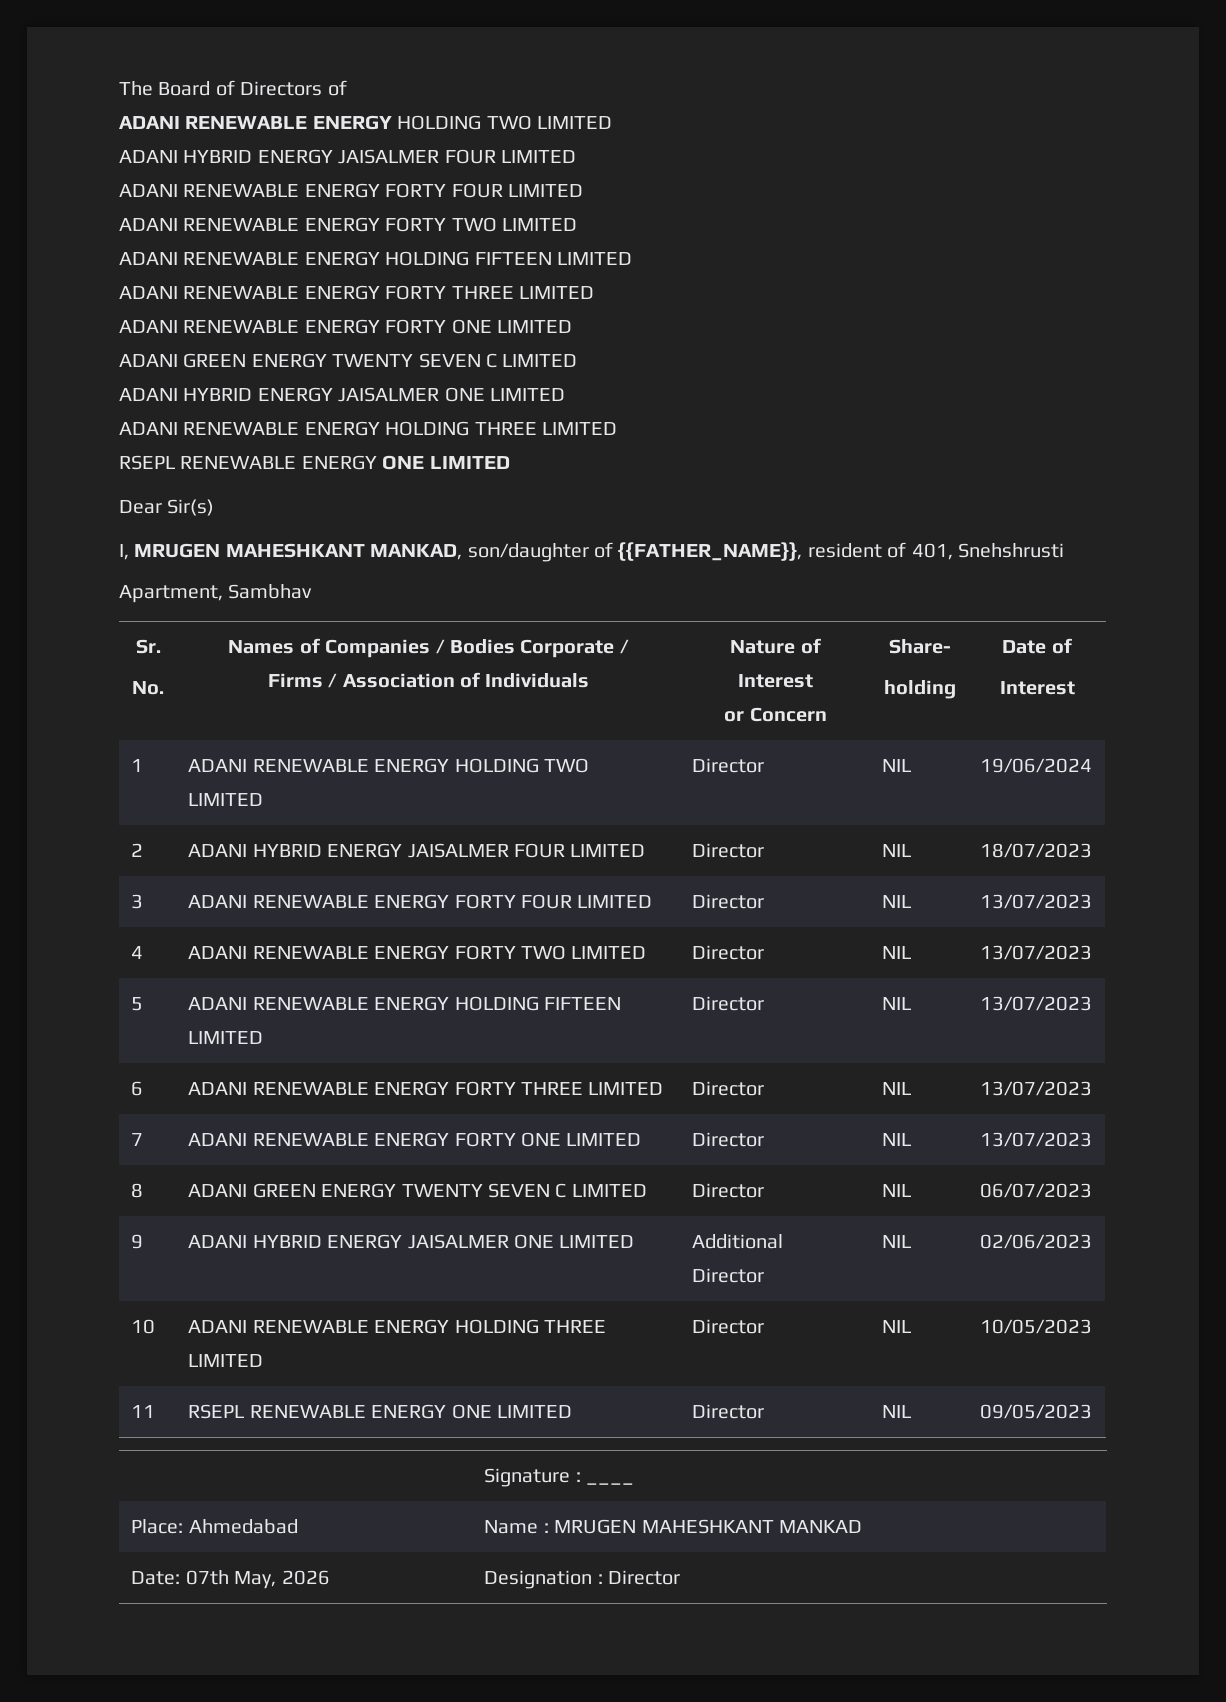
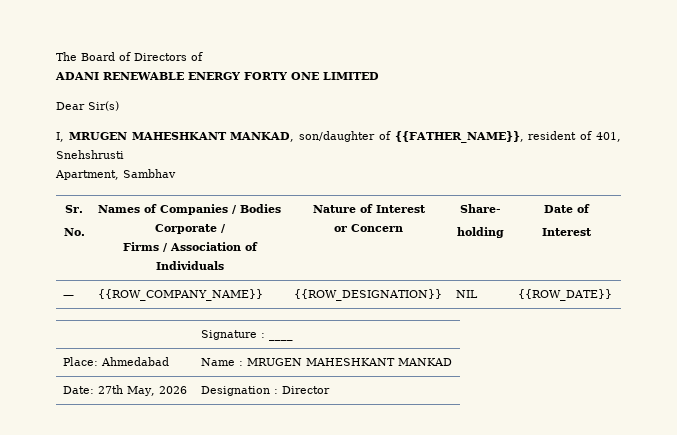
[397,115,612,130] [119,149,576,164] [119,183,583,198] [119,217,577,232] [119,251,632,266] [119,285,594,300] [119,319,572,334] [119,353,578,368] [119,387,565,402] [119,421,617,436] [119,455,377,470] HOLDING TWO LIMITED // ADANI HYBRID ENERGY JAISALMER FOUR LIMITED // ADANI RENEWABLE ENERGY FORTY FOUR LIMITED // ADANI RENEWABLE ENERGY FORTY TWO LIMITED // ADANI RENEWABLE ENERGY HOLDING FIFTEEN LIMITED // ADANI RENEWABLE ENERGY FORTY THREE LIMITED // ADANI RENEWABLE ENERGY FORTY ONE LIMITED // ADANI GREEN ENERGY TWENTY SEVEN C LIMITED // ADANI HYBRID ENERGY JAISALMER ONE LIMITED // ADANI RENEWABLE ENERGY HOLDING THREE LIMITED // RSEPL RENEWABLE ENERGY -> [244,72,287,80] FORTY
[131,759,144,772] [188,758,589,773] [188,793,264,806] [692,758,765,773] [882,759,912,772] [980,758,1093,773] [131,843,144,857] [188,843,646,858] [692,843,765,858] [882,844,912,857] [980,843,1093,858] [131,894,144,909] [188,894,653,909] [692,894,765,909] [882,895,912,908] [980,894,1093,909] [131,946,144,959] [188,945,647,960] [692,945,765,960] [882,946,912,959] [980,945,1093,960] [131,997,144,1011] [188,996,621,1011] [188,1031,264,1044] [692,996,765,1011] [882,997,912,1010] [980,996,1093,1011] [131,1081,144,1096] [188,1081,664,1096] [692,1081,765,1096] [882,1082,912,1095] [980,1081,1093,1096] [131,1133,144,1146] [188,1132,642,1147] [692,1132,765,1147] [882,1133,912,1146] [980,1132,1093,1147] [131,1183,144,1198] [188,1183,647,1198] [692,1183,765,1198] [882,1184,912,1197] [980,1183,1093,1198] [131,1234,144,1249] [188,1234,635,1249] [692,1234,784,1249] [692,1268,765,1283] [882,1235,912,1248] [980,1234,1093,1249] [131,1319,156,1334] [188,1319,606,1334] [188,1354,264,1367] [692,1319,765,1334] [882,1320,912,1333] [980,1319,1093,1334] [131,1405,156,1418] [188,1404,572,1419] [692,1404,765,1419] [882,1405,912,1418] [980,1404,1093,1419] 1 | ADANI RENEWABLE ENERGY HOLDING TWO LIMITED | Director | NIL | 19/06/2024 // 2 | ADANI HYBRID ENERGY JAISALMER FOUR LIMITED | Director | NIL | 18/07/2023 // 3 | ADANI RENEWABLE ENERGY FORTY FOUR LIMITED | Director | NIL | 13/07/2023 // 4 | ADANI RENEWABLE ENERGY FORTY TWO LIMITED | Director | NIL | 13/07/2023 // 5 | ADANI RENEWABLE ENERGY HOLDING FIFTEEN LIMITED | Director | NIL | 13/07/2023 // 6 | ADANI RENEWABLE ENERGY FORTY THREE LIMITED | Director | NIL | 13/07/2023 // 7 | ADANI RENEWABLE ENERGY FORTY ONE LIMITED | Director | NIL | 13/07/2023 // 8 | ADANI GREEN ENERGY TWENTY SEVEN C LIMITED | Director | NIL | 06/07/2023 // 9 | ADANI HYBRID ENERGY JAISALMER ONE LIMITED | Additional Director | NIL | 02/06/2023 // 10 | ADANI RENEWABLE ENERGY HOLDING THREE LIMITED | Director | NIL | 10/05/2023 // 11 | RSEPL RENEWABLE ENERGY ONE LIMITED | Director | NIL | 09/05/2023 -> [62,295,74,298] [97,289,263,301] [293,289,442,301] [455,290,478,298] [517,289,612,301] — | {{ROW_COMPANY_NAME}} | {{ROW_DESIGNATION}} | NIL | {{ROW_DATE}}
[185,1570,229,1585] 07th -> [97,385,123,394] 27th

